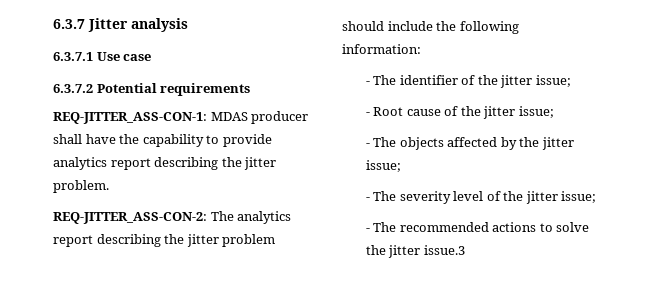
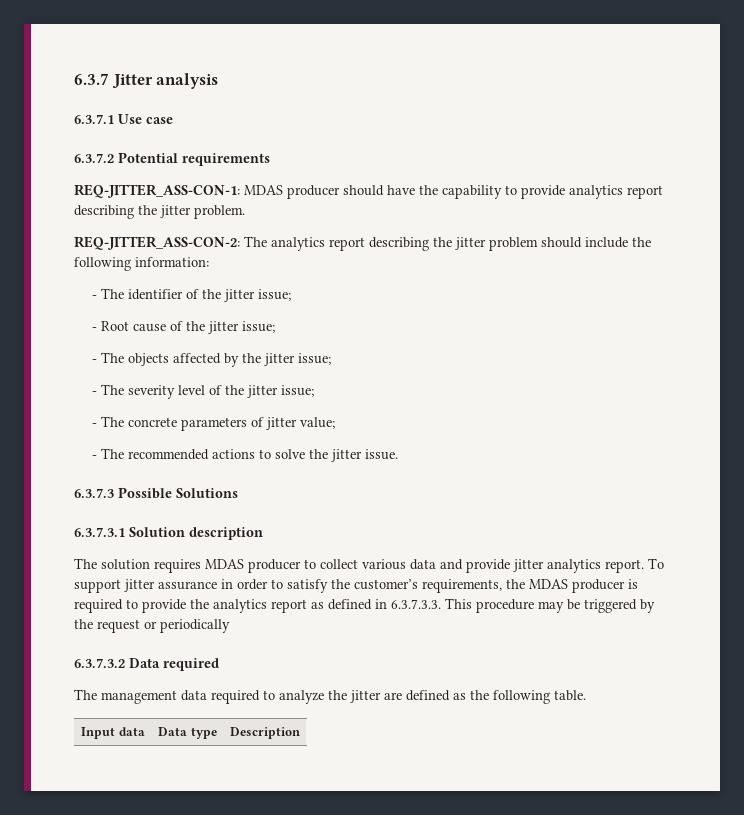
[53,134,82,144] shall -> [343,185,384,196] should
(597, 197) none -> [92,416,336,431] // - The concrete parameters of jitter value;
[423,245,465,255] issue.3 -> [365,449,399,460] [74,487,238,499] [74,527,263,540] [74,558,664,573] [74,579,638,593] [74,598,655,613] [74,619,230,633] [74,658,219,671] [74,689,586,704] [81,727,145,739] [158,727,217,739] [229,727,300,739] issue. // 6.3.7.3 Possible Solutions // 6.3.7.3.1 Solution description // The solution requires MDAS producer to collect various data and provide jitter analytics report. To support jitter assurance in order to satisfy the customer’s requirements, the MDAS producer is required to provide the analytics report as defined in 6.3.7.3.3. This procedure may be triggered by the request or periodically // 6.3.7.3.2 Data required // The management data required to analyze the jitter are defined as the following table. // Input data | Data type | Description

